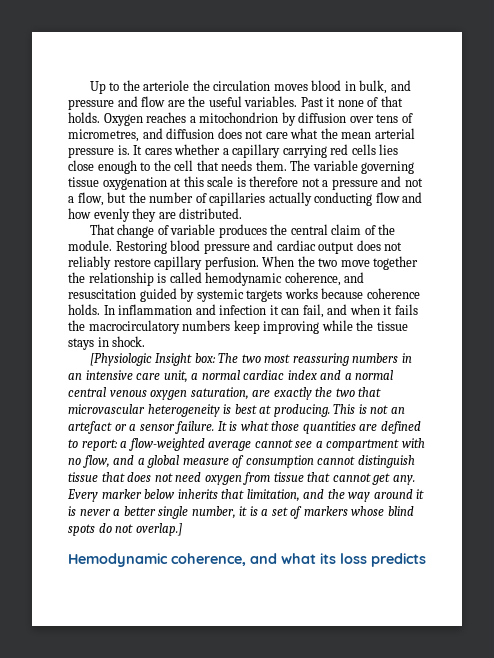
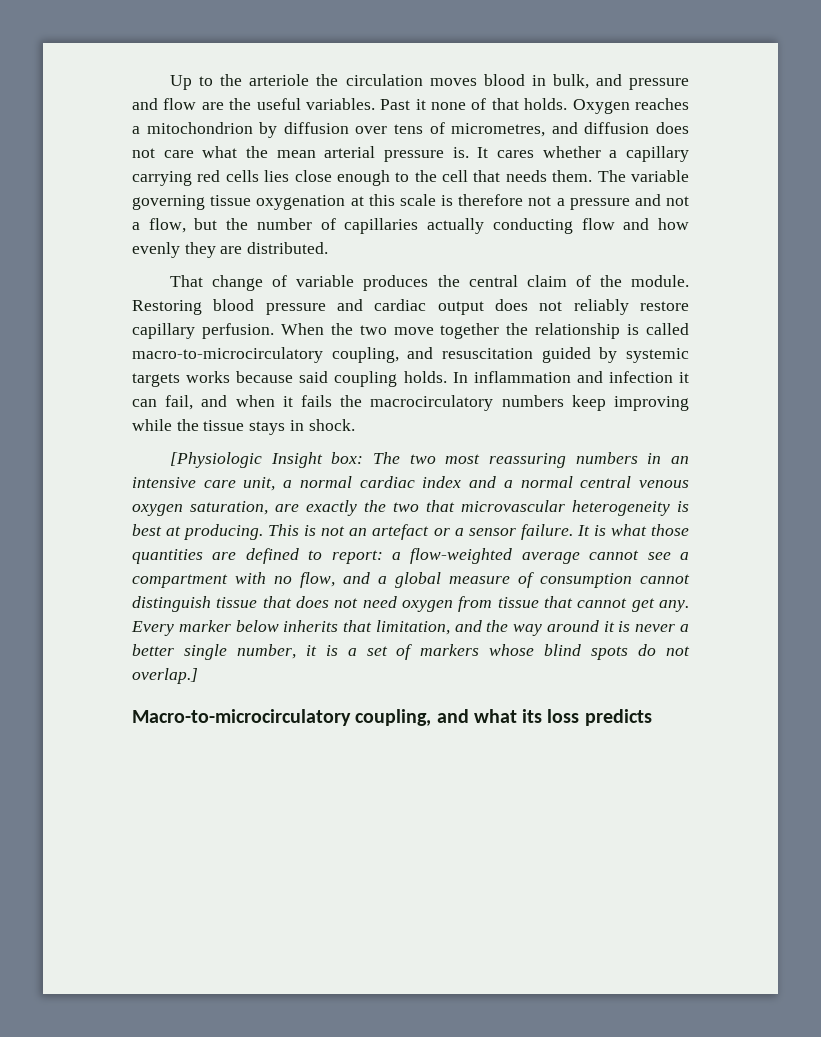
[205,272,341,286] hemodynamic coherence, -> [132,347,399,363] macro-to-microcirculatory coupling,
[366,288,420,299] coherence -> [299,371,398,387] said coupling
[68,553,246,567] Hemodynamic coherence, -> [132,709,432,726] Macro-to-microcirculatory coupling,

